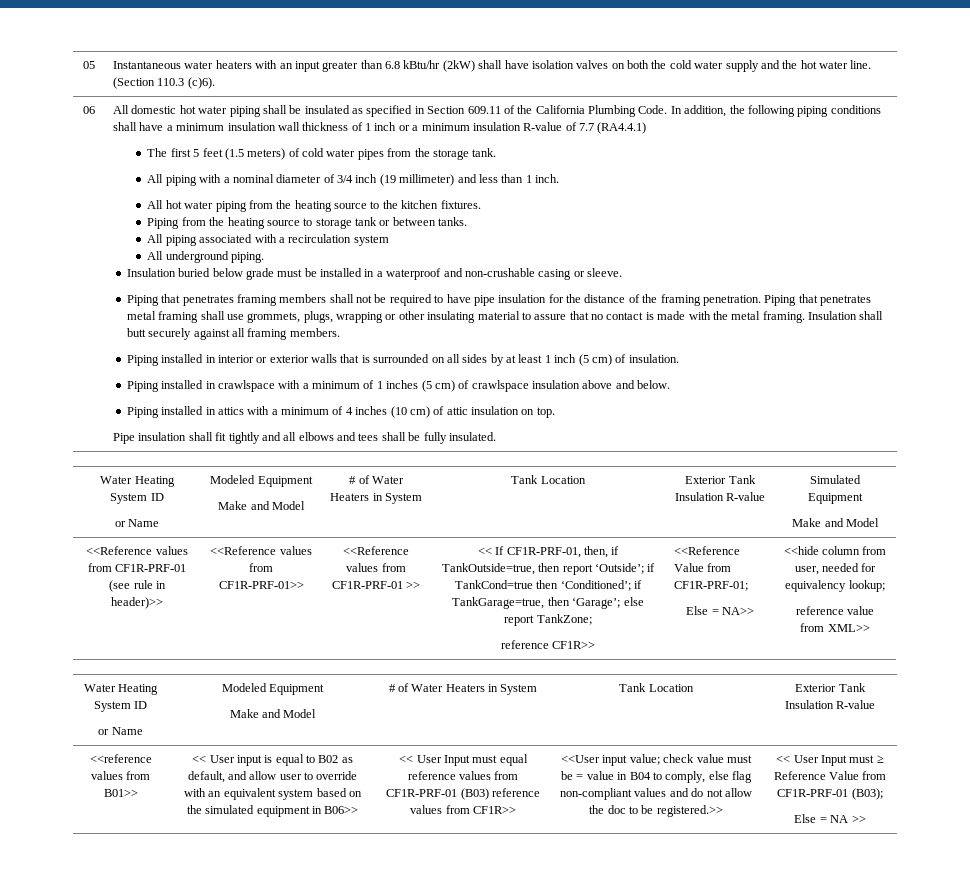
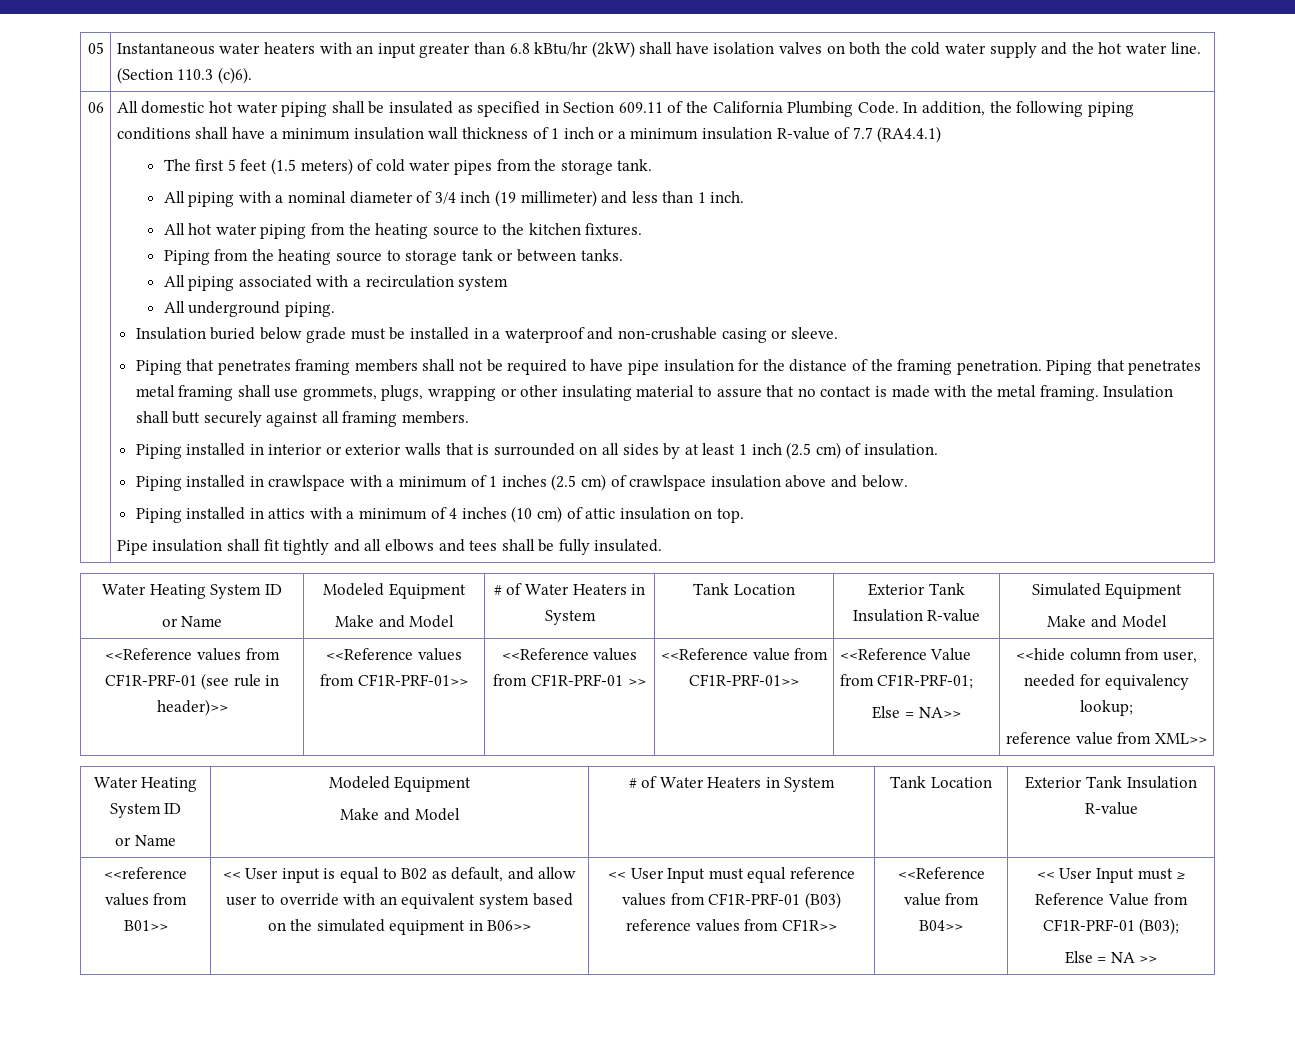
[578,354,589,366] (5 -> [786,442,812,459] (2.5
[421,380,432,392] (5 -> [551,474,577,491] (2.5
[477,546,620,558] [441,563,656,575] [454,580,643,591] [452,597,644,609] [504,614,592,626] [500,640,596,649] << If CF1R-PRF-01, then, if TankOutside=true, then report ‘Outside’; if TankCond=true then ‘Conditioned’; if TankGarage=true, then ‘Garage’; else report TankZone; // reference CF1R>> -> [660,648,829,661] [689,674,799,686] <<Reference value from CF1R-PRF-01>>
[561,754,752,766] [561,771,752,783] [560,788,752,800] [589,805,723,817] <<User input value; check value must be = value in B04 to comply, else flag non-compliant values and do not allow the doc to be registered.>> -> [897,867,985,879] [903,893,980,906] [919,920,963,931] <<Reference value from B04>>

